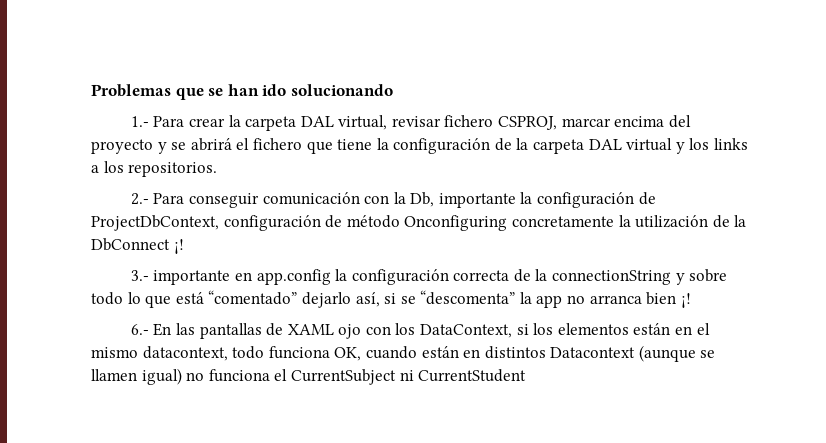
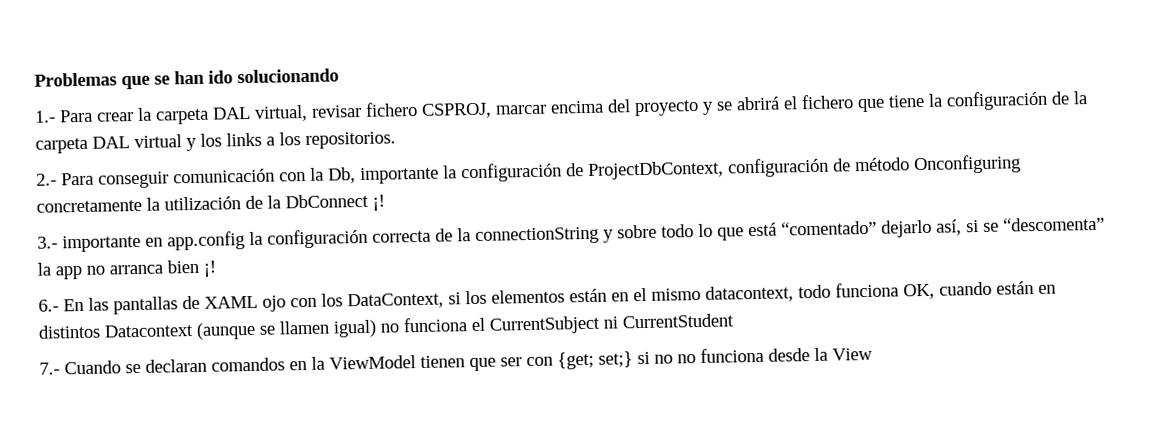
(527, 375) none -> [39,347,873,375] // 7.- Cuando se declaran comandos en la ViewModel tienen que ser con {get; set;} si no no funciona desde la View

